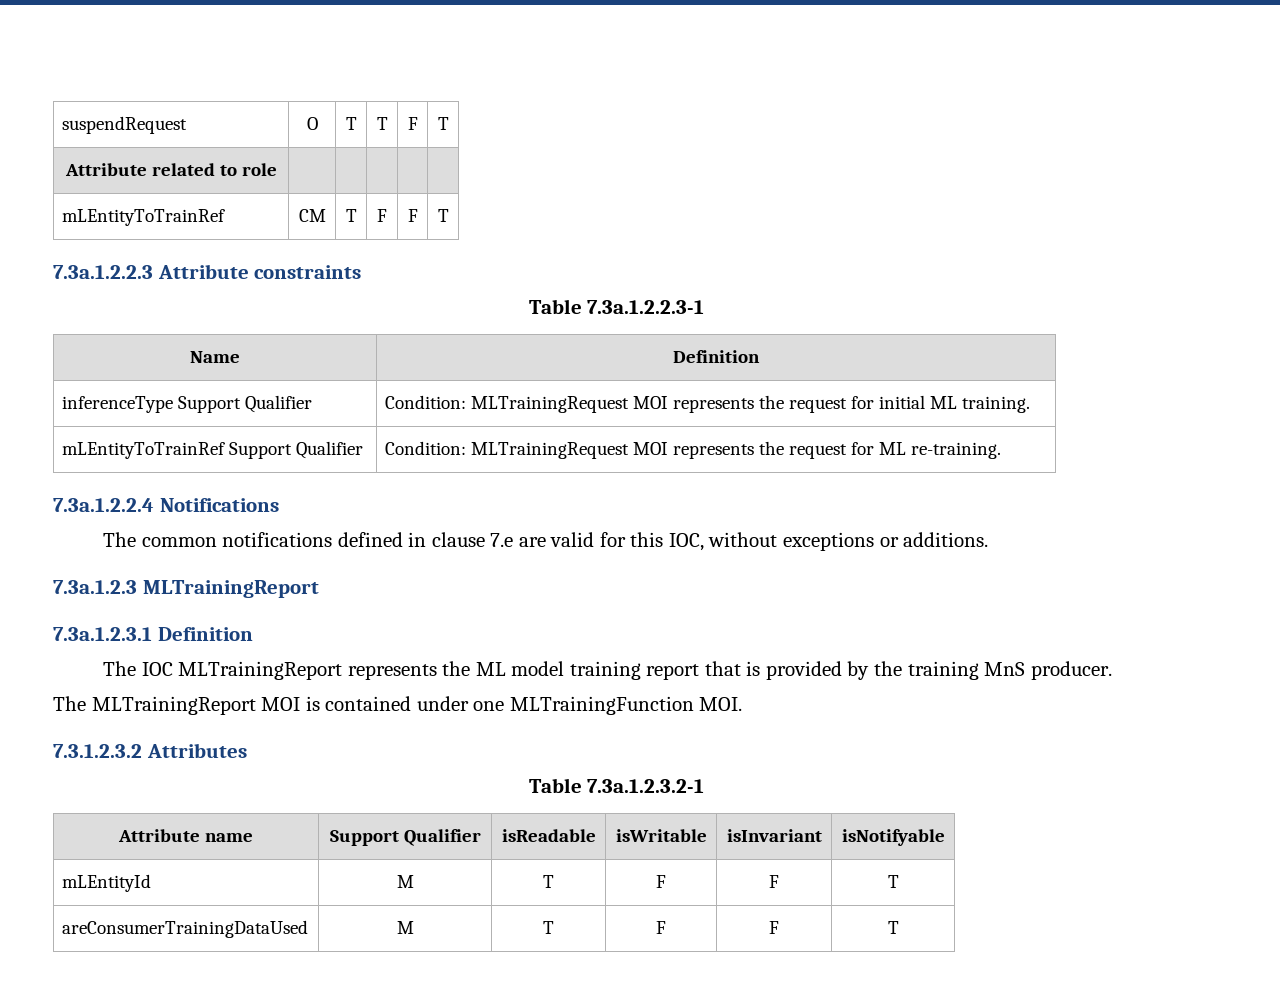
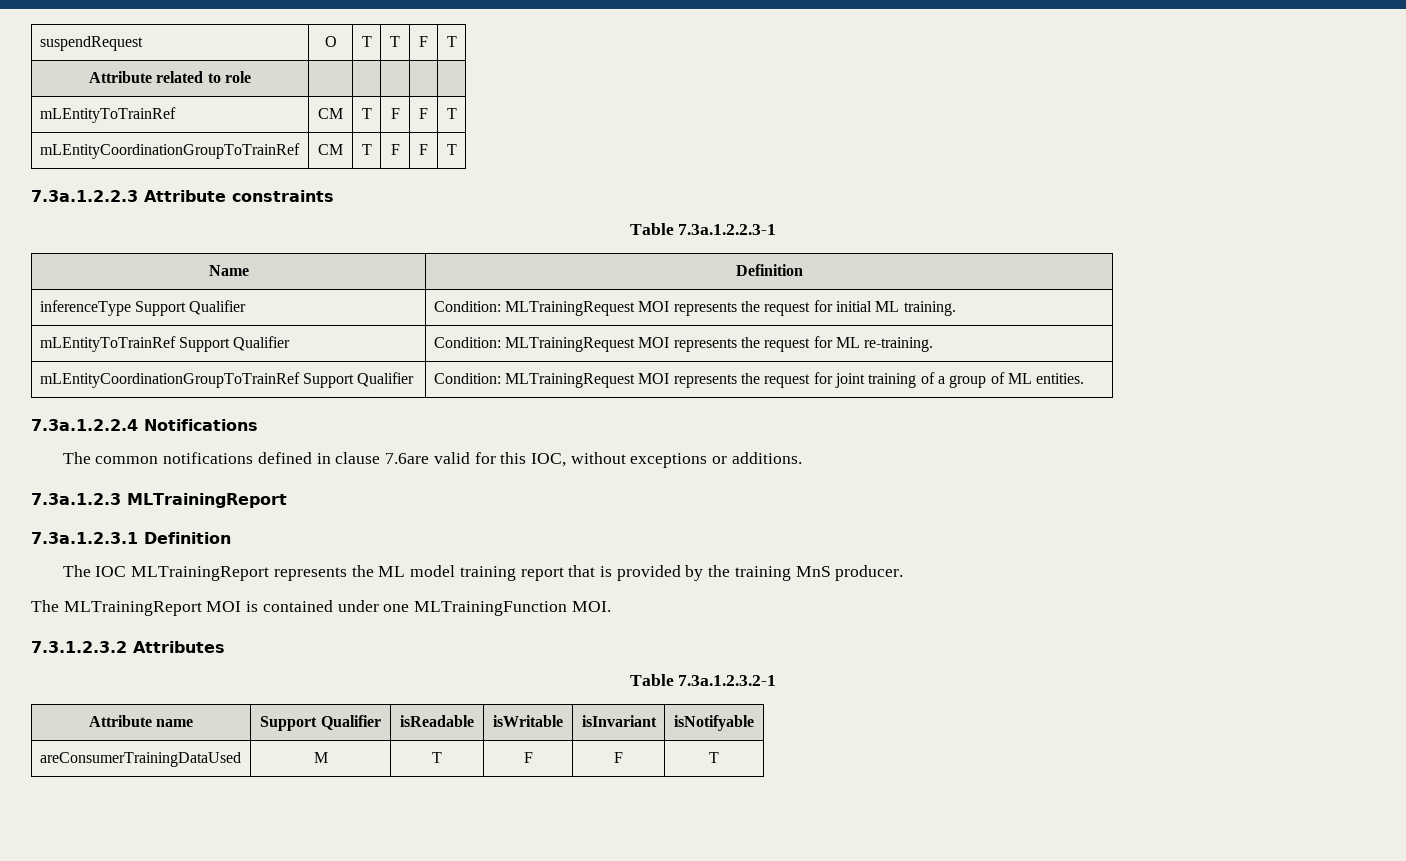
(449, 215) none -> [39,143,300,159] [318,144,343,155] [361,144,372,155] [390,144,400,155] [419,144,428,155] [446,144,457,155] // mLEntityCoordinationGroupToTrainRef | CM | T | F | F | T
(1002, 450) none -> [39,372,415,388] [433,372,1085,388] // mLEntityCoordinationGroupToTrainRef Support Qualifier | Condition: MLTrainingRequest MOI represents the request for joint training of a group of ML entities.
[490,533,546,547] 7.e are -> [385,453,430,464] 7.6are
[62,874,152,892] [396,875,414,888] [543,875,554,888] [656,875,666,888] [769,875,779,888] [887,875,899,888] // mLEntityId | M | T | F | F | T -> (754, 723) none

